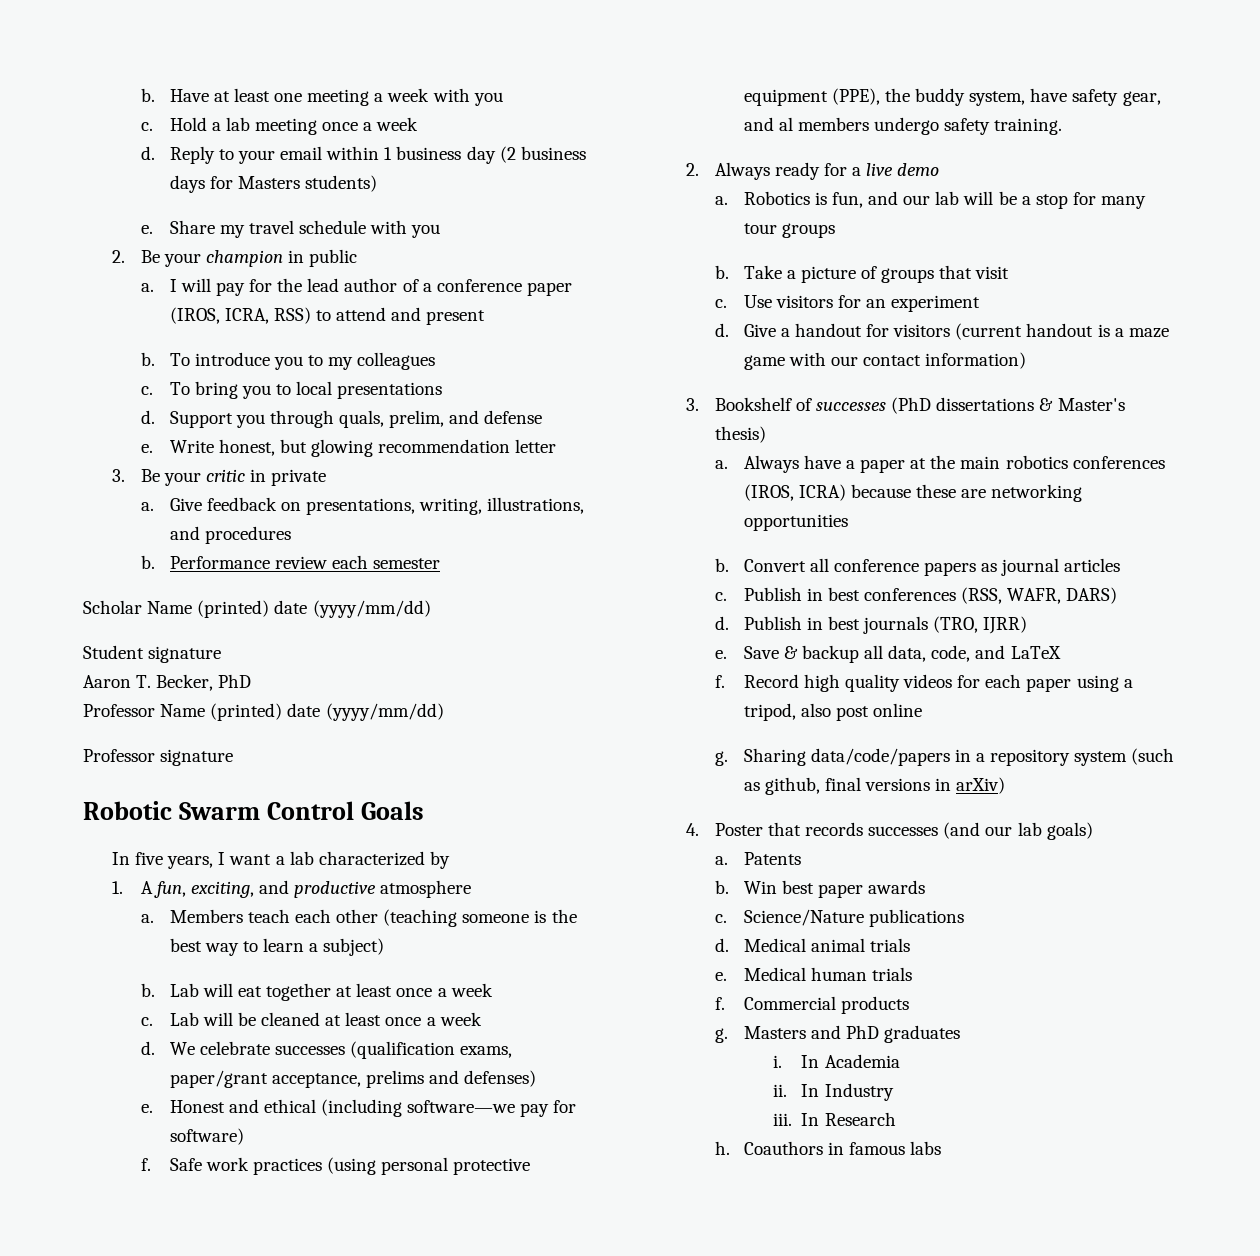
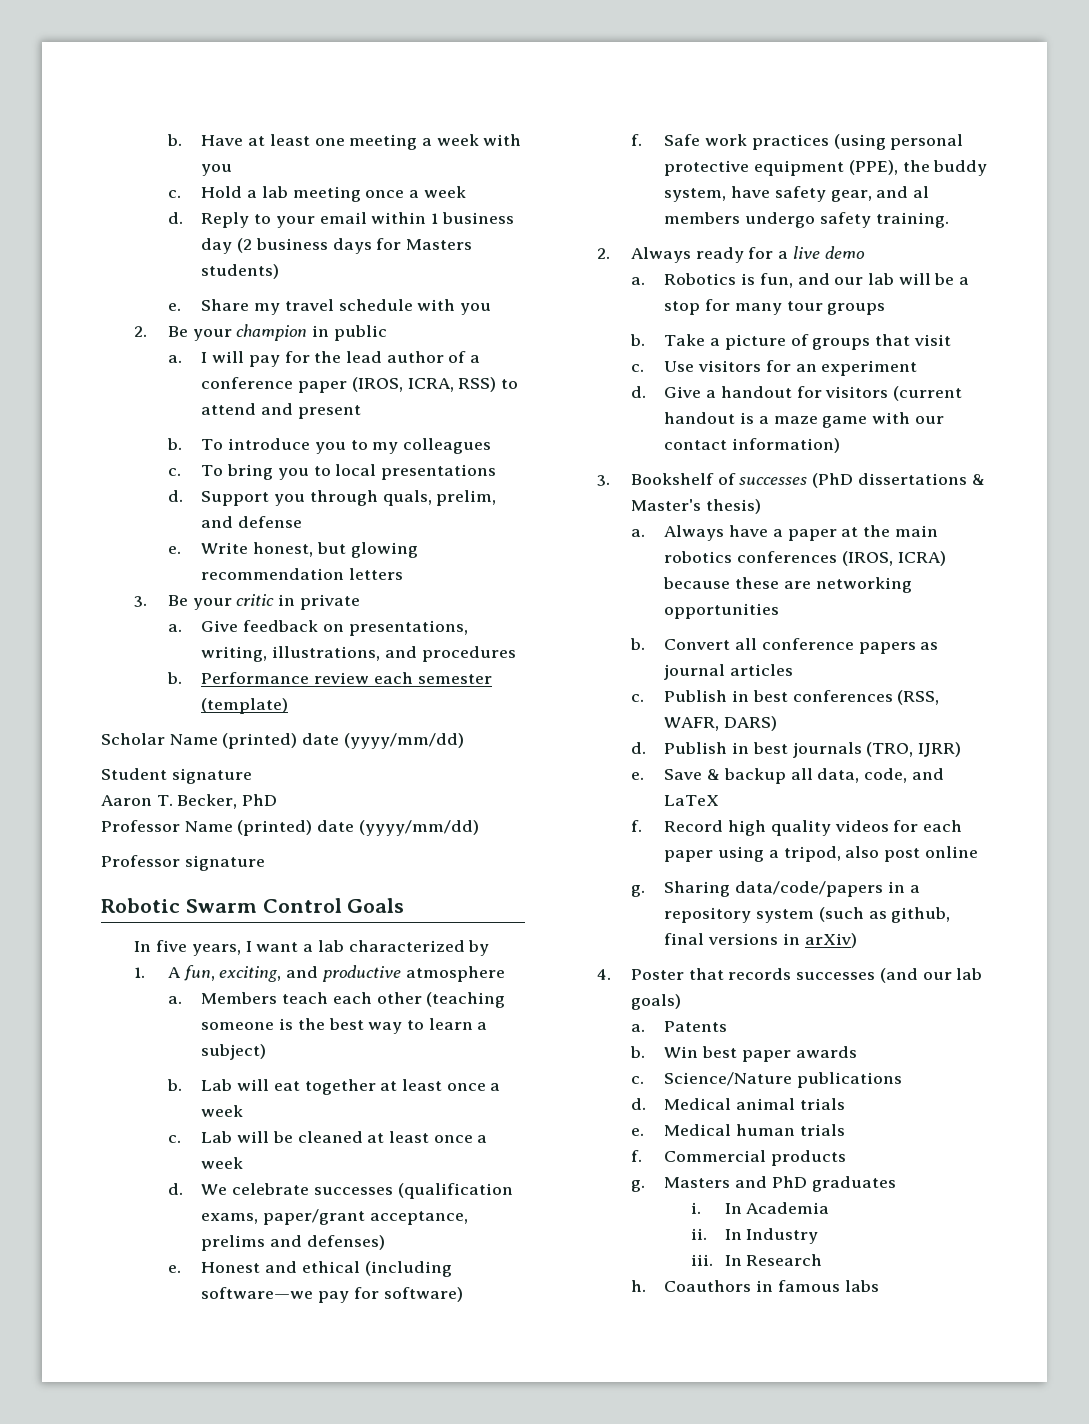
[515,439,557,453] letter -> [349,568,404,580] letters
(441, 563) none -> [201,698,289,714] (template)

